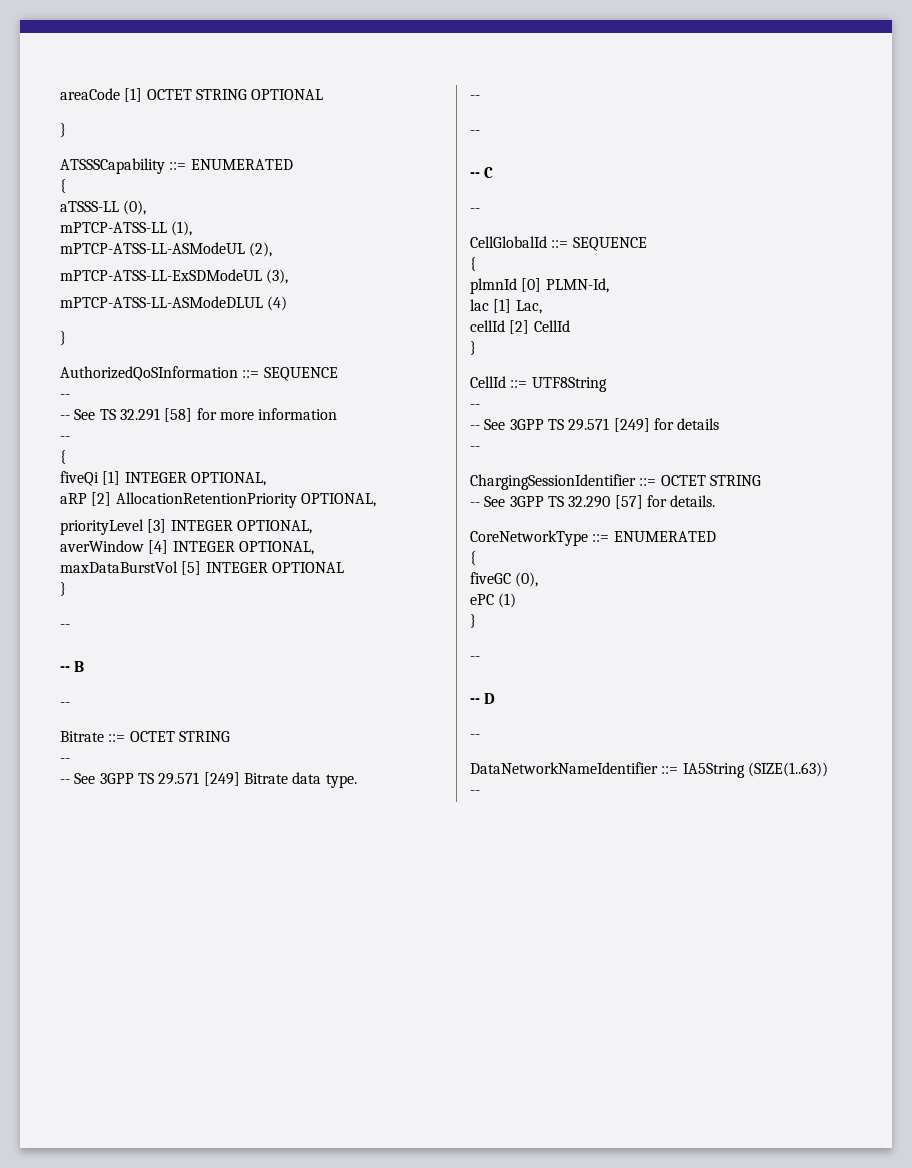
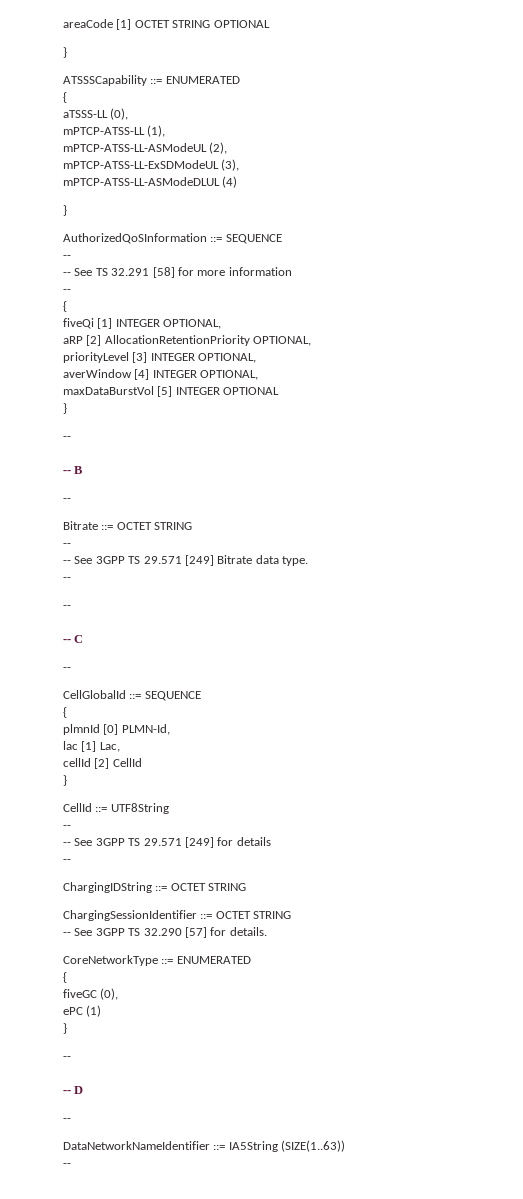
(480, 448) none -> [63,882,247,893] // ChargingIDString ::= OCTET STRING

